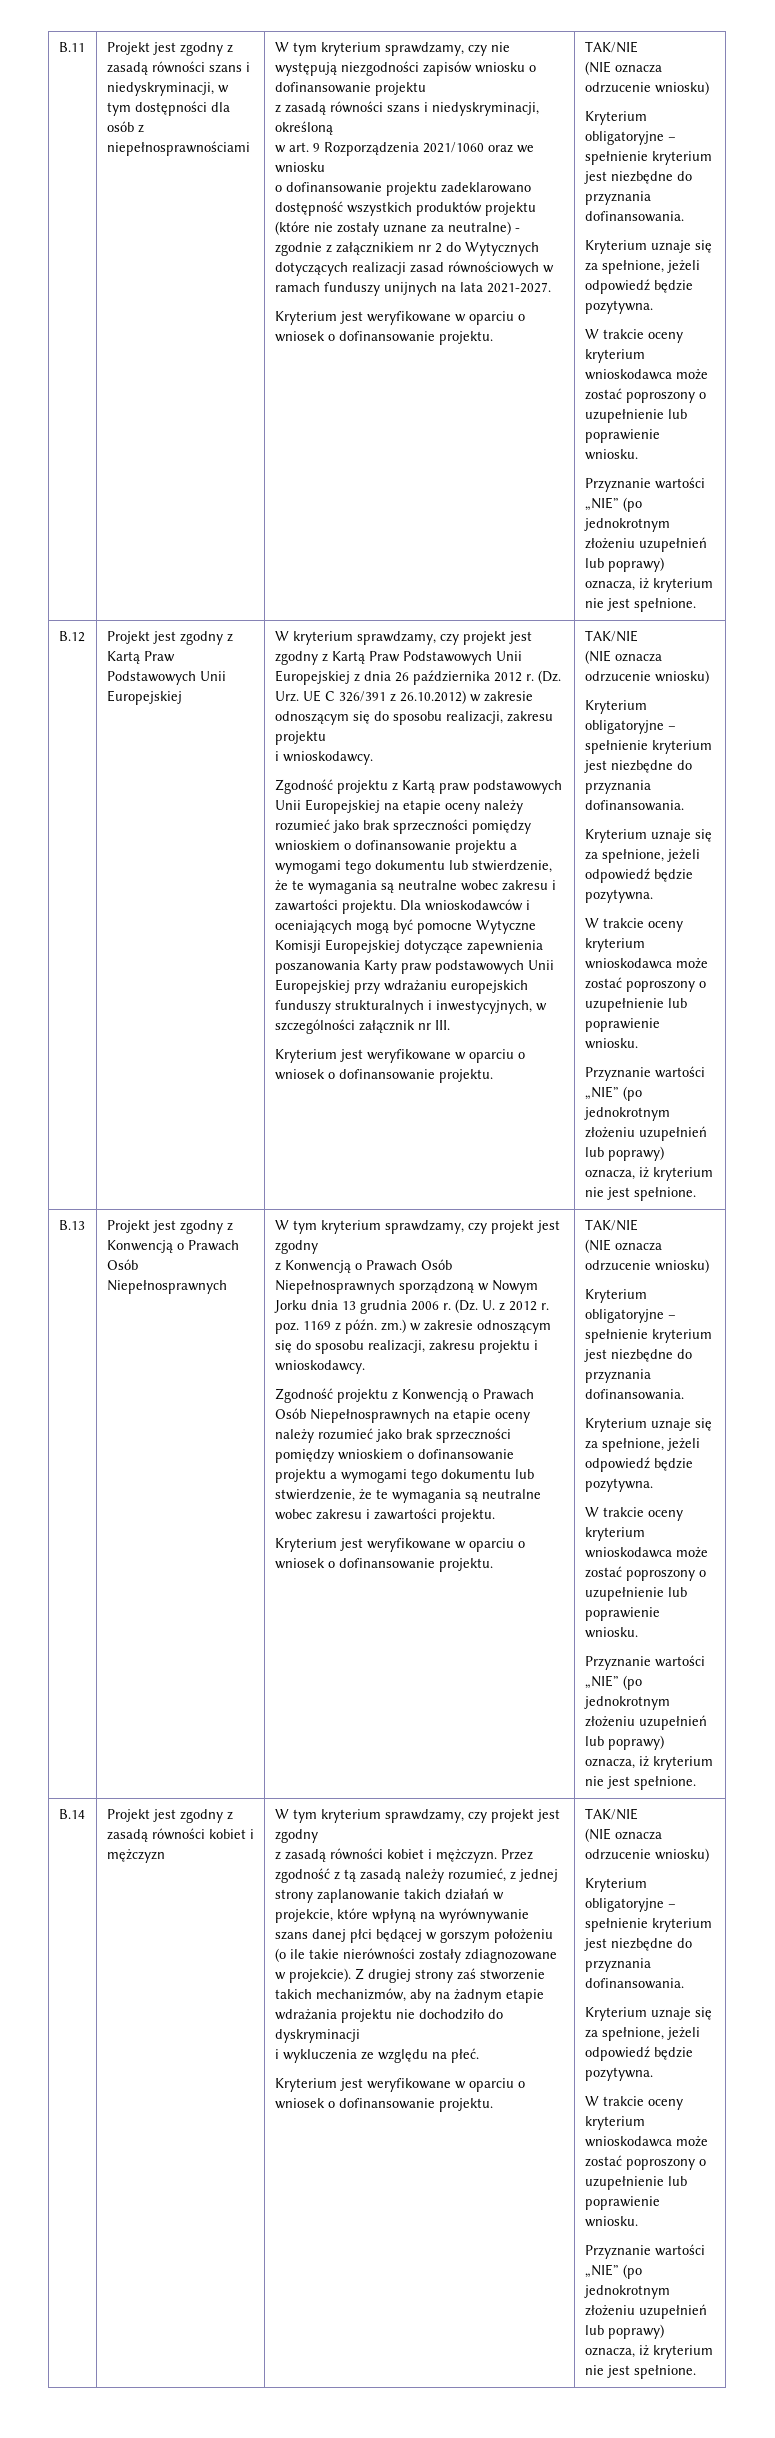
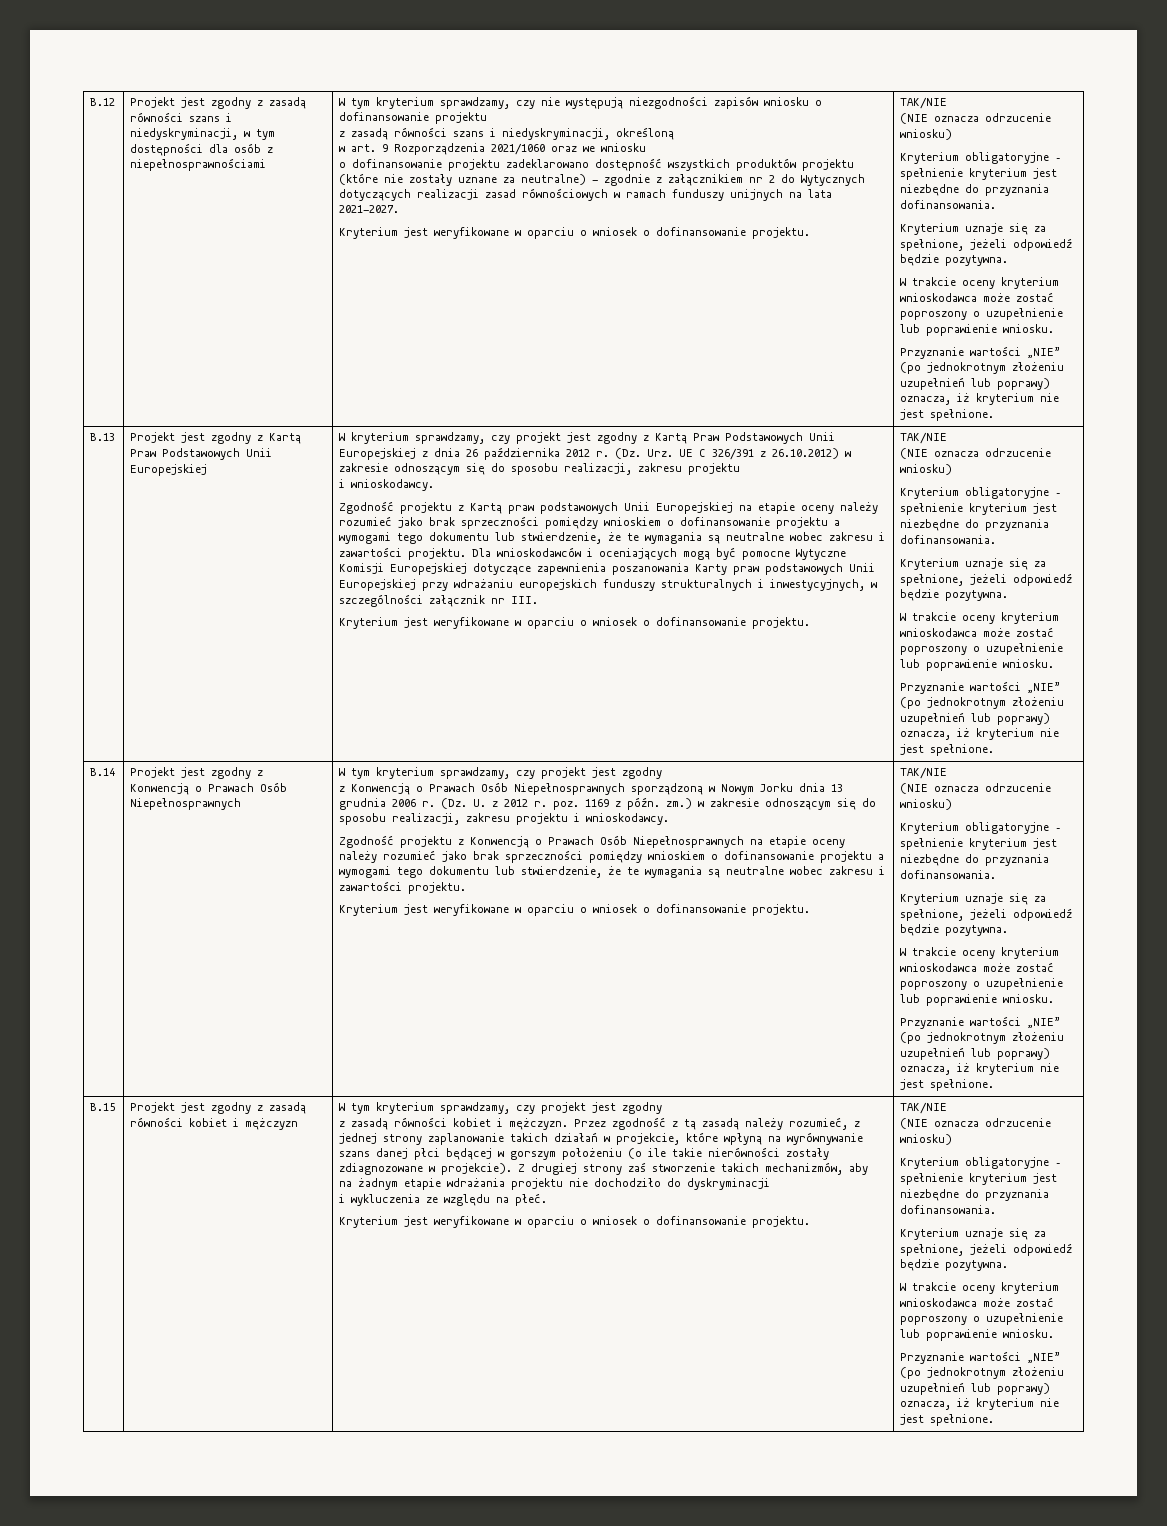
[58,42,85,52] B.11 -> [90,98,116,106] B.12
[58,631,85,642] B.12 -> [90,433,116,441] B.13
[58,1220,85,1230] B.13 -> [90,768,116,776] B.14
[58,1809,85,1819] B.14 -> [90,1103,116,1111] B.15

